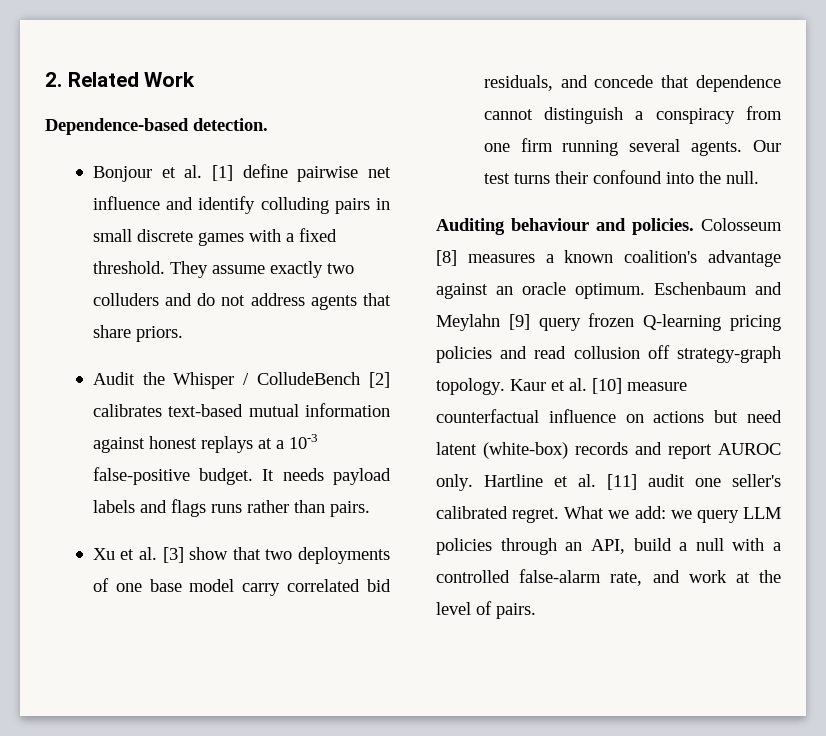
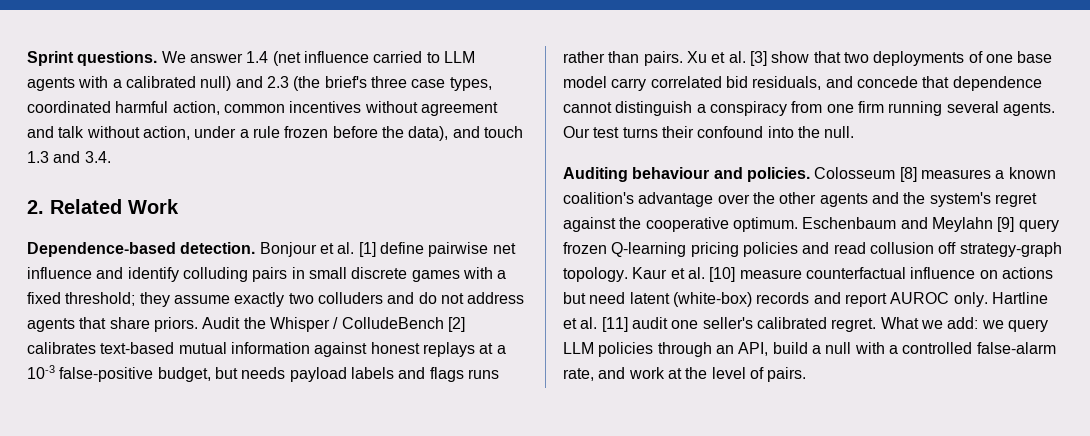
(45, 79) none -> [27,51,475,66] [27,76,492,91] [27,101,498,116] [27,126,523,141] [27,151,111,163] Sprint questions. We answer 1.4 (net influence carried to LLM agents with a calibrated null) and 2.3 (the brief's three case types, coordinated harmful action, common incentives without agreement and talk without action, under a rule frozen before the data), and touch 1.3 and 3.4. //
(268, 124) // -> (256, 248) none
[92,261,208,278] threshold. They -> [65,292,170,307] threshold; they
(183, 334) // -> (198, 324) none
[199,468,275,485] budget. It -> [157,367,238,382] budget, but
(370, 509) // -> (683, 58) none
[436,282,566,299] against an oracle -> [717,192,1037,207] [563,217,729,232] over the other agents and the system's regret against the cooperative

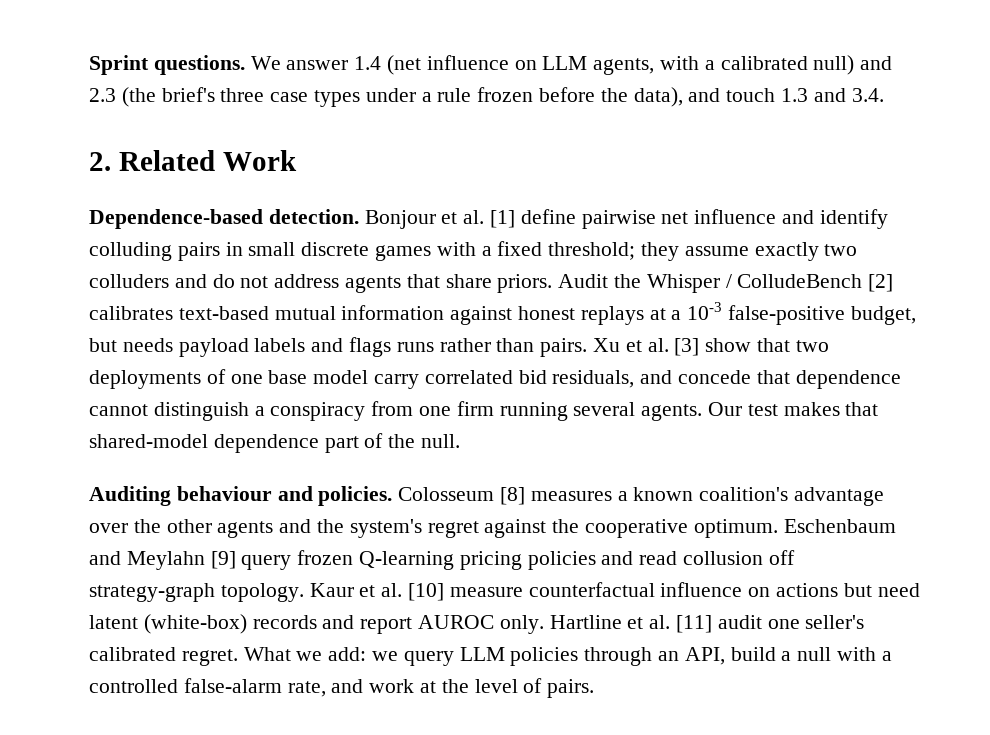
[373,51,475,63] [27,77,75,91] carried to LLM agents -> [514,56,655,75] on LLM agents,
[449,77,492,91] [27,101,498,116] [27,126,190,140] types, coordinated harmful action, common incentives without agreement and talk without action, -> [314,90,361,107] types
[622,126,794,138] turns their confound into -> [783,402,879,416] [89,433,384,453] makes that shared-model dependence part of

